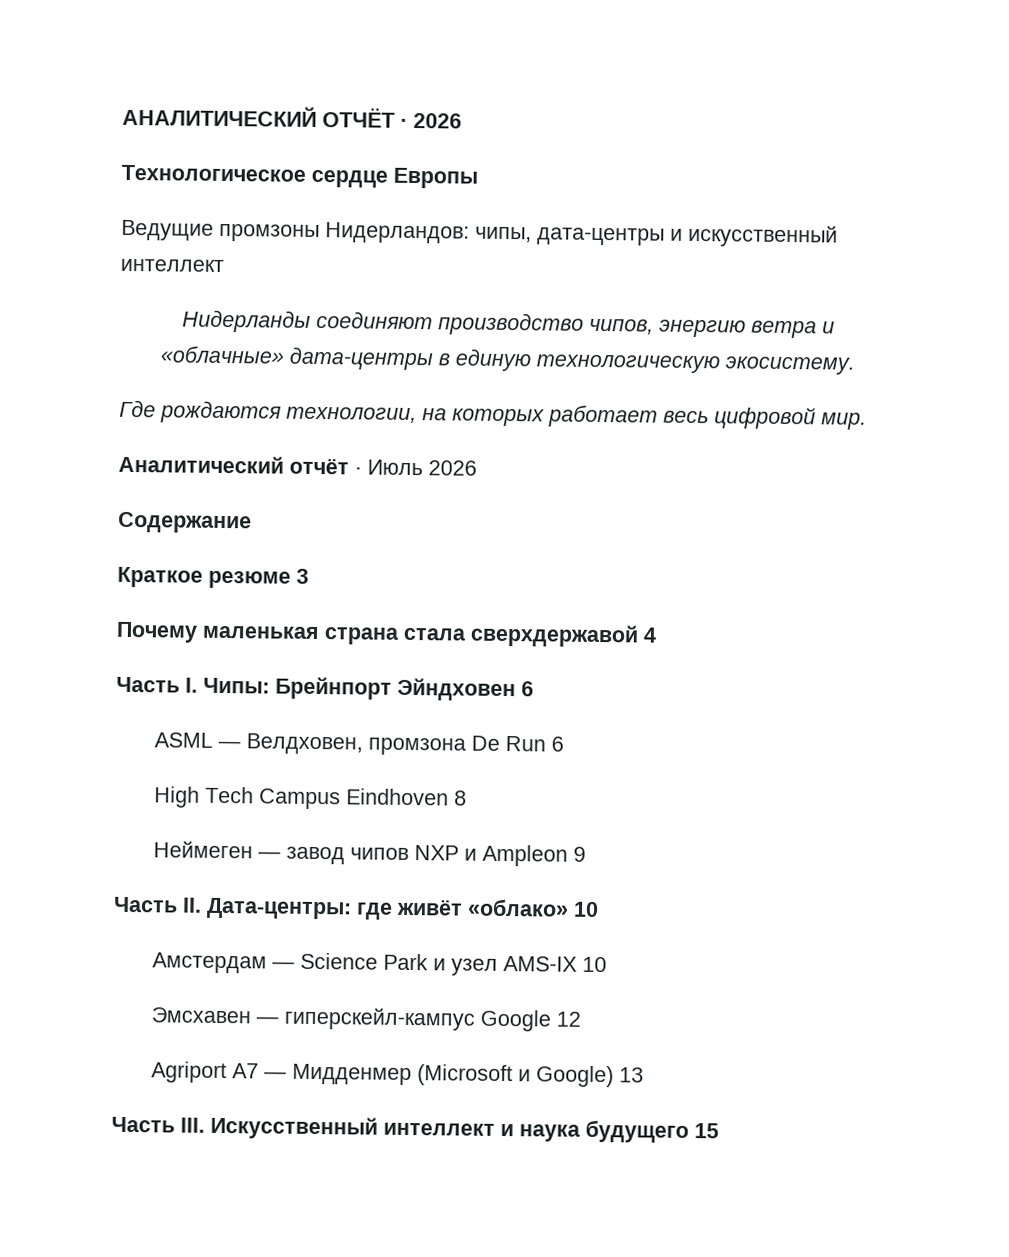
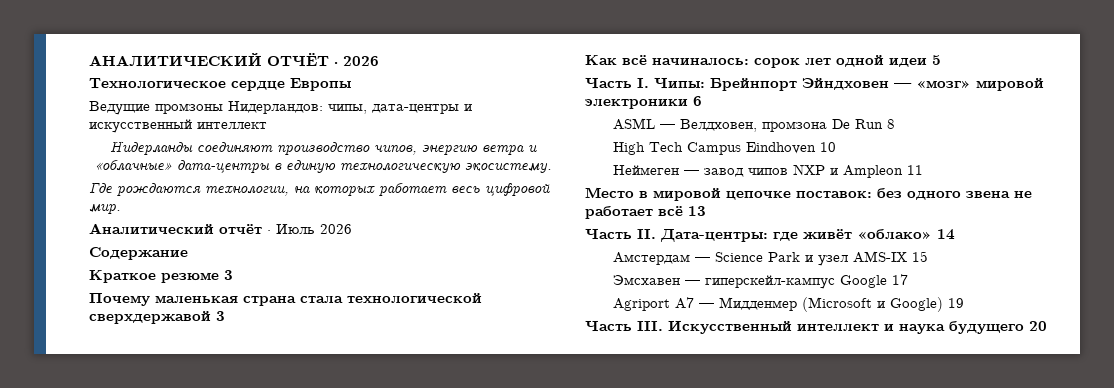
[470,623,657,648] сверхдержавой 4 -> [347,293,482,303] [89,311,225,324] [585,55,941,68] технологической сверхдержавой 3 // Как всё начиналось: сорок лет одной идеи 5
(516, 689) none -> [894,78,1044,91] [585,99,688,109] — «мозг» мировой электроники
[551,736,565,752] 6 -> [886,119,895,129] 8
[454,790,468,806] 8 -> [819,142,836,152] 10
[573,846,587,862] 9 -> [906,165,923,175] [585,187,1032,201] [585,206,706,219] 11 // Место в мировой цепочке поставок: без одного звена не работает всё 13
[573,901,599,918] 10 -> [937,229,955,240] 14
[582,956,608,973] 10 -> [911,251,928,262] 15
[556,1011,582,1027] 12 -> [891,274,908,285] 17
[619,1067,645,1083] 13 -> [947,298,964,308] 19
[694,1123,719,1139] 15 -> [1029,321,1047,331] 20

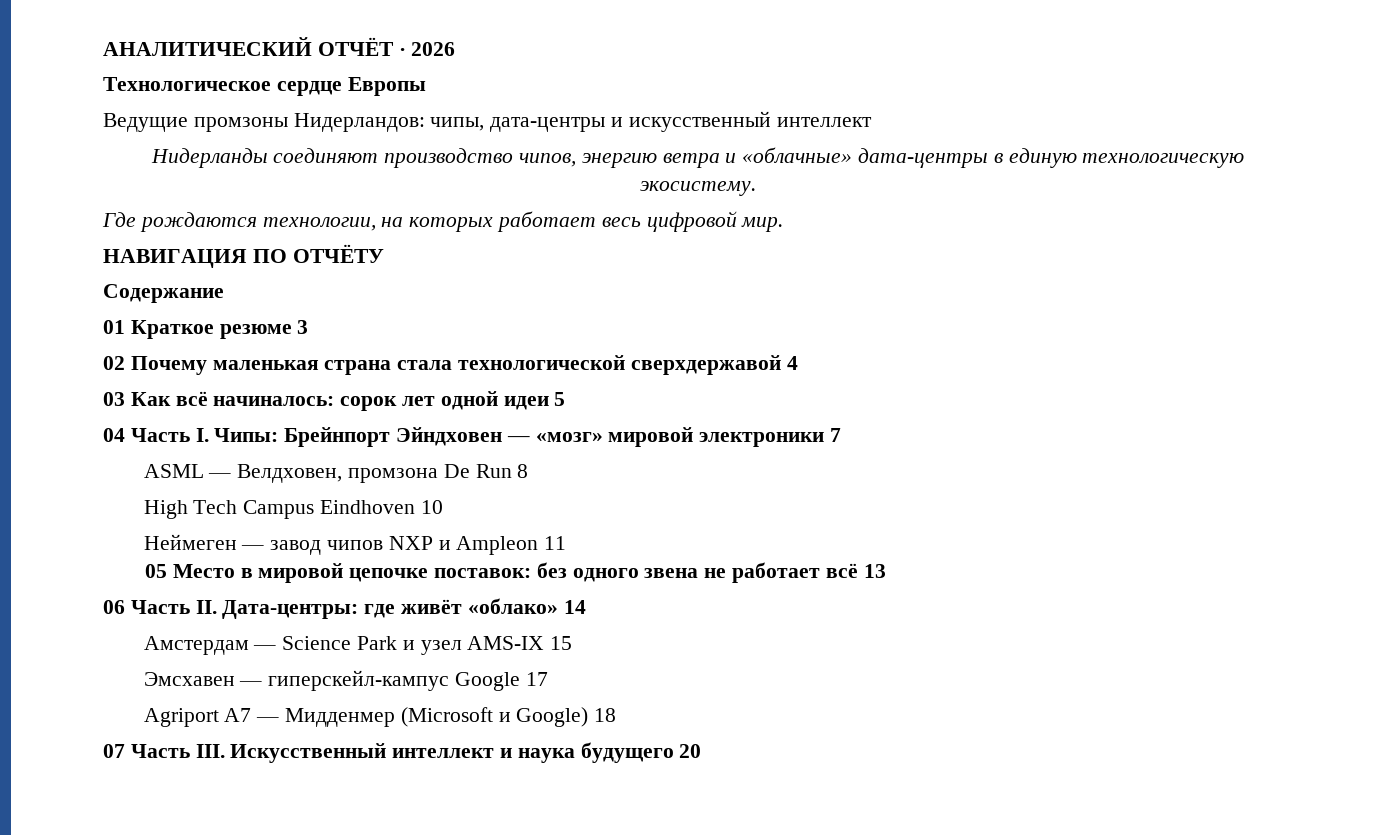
[89,223,352,234] Аналитический отчёт · Июль 2026 -> [103,244,384,268] НАВИГАЦИЯ ПО ОТЧЁТУ
(188, 253) none -> [103,320,125,334] 01
(233, 275) none -> [103,356,125,370] 02
[216,311,225,321] 3 // -> [786,356,798,370] [103,392,125,406] 4 // 03
(941, 60) none -> [103,428,125,442] 04
[693,96,702,106] 6 -> [830,428,842,442] 7
(923, 170) none -> [144,564,167,578] 05
(706, 211) none -> [103,600,125,614] 06
[947,298,964,308] 19 // -> [594,708,617,722] [103,744,125,758] 18 // 07

